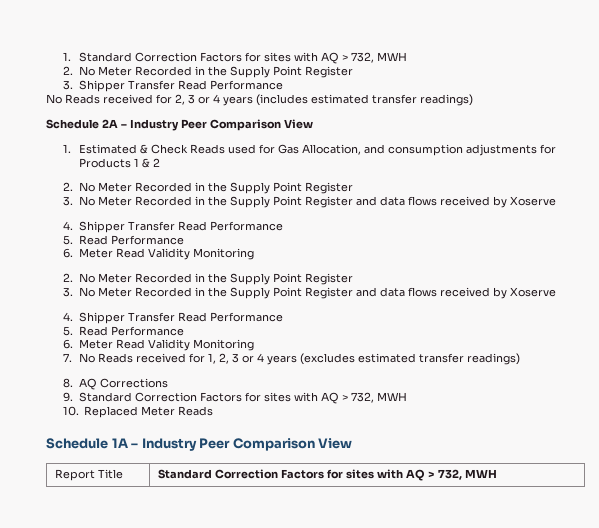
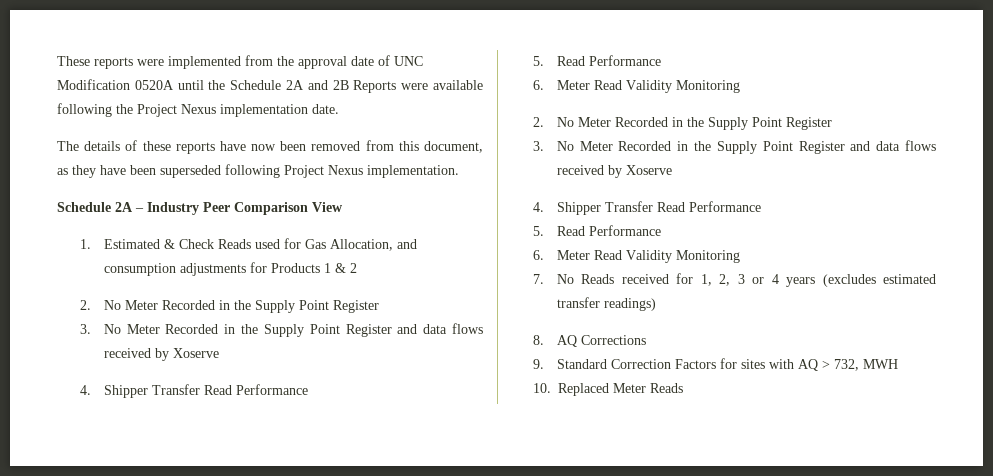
[62,52,408,64] [62,66,354,78] [62,80,284,92] [46,94,473,106] 1. Standard Correction Factors for sites with AQ > 732, MWH // 2. No Meter Recorded in the Supply Point Register // 3. Shipper Transfer Read Performance // No Reads received for 2, 3 or 4 years (includes estimated transfer readings) -> [57,55,423,69] [57,79,484,93] [57,103,339,117] [57,140,484,154] [57,164,459,178] These reports were implemented from the approval date of UNC Modification 0520A until the Schedule 2A and 2B Reports were available following the Project Nexus implementation date. // The details of these reports have now been removed from this document, as they have been superseded following Project Nexus implementation.
[46,438,353,451] [54,469,123,481] [157,469,497,481] // Schedule 1A – Industry Peer Comparison View // Report Title | Standard Correction Factors for sites with AQ > 732, MWH -> (684, 388) none

